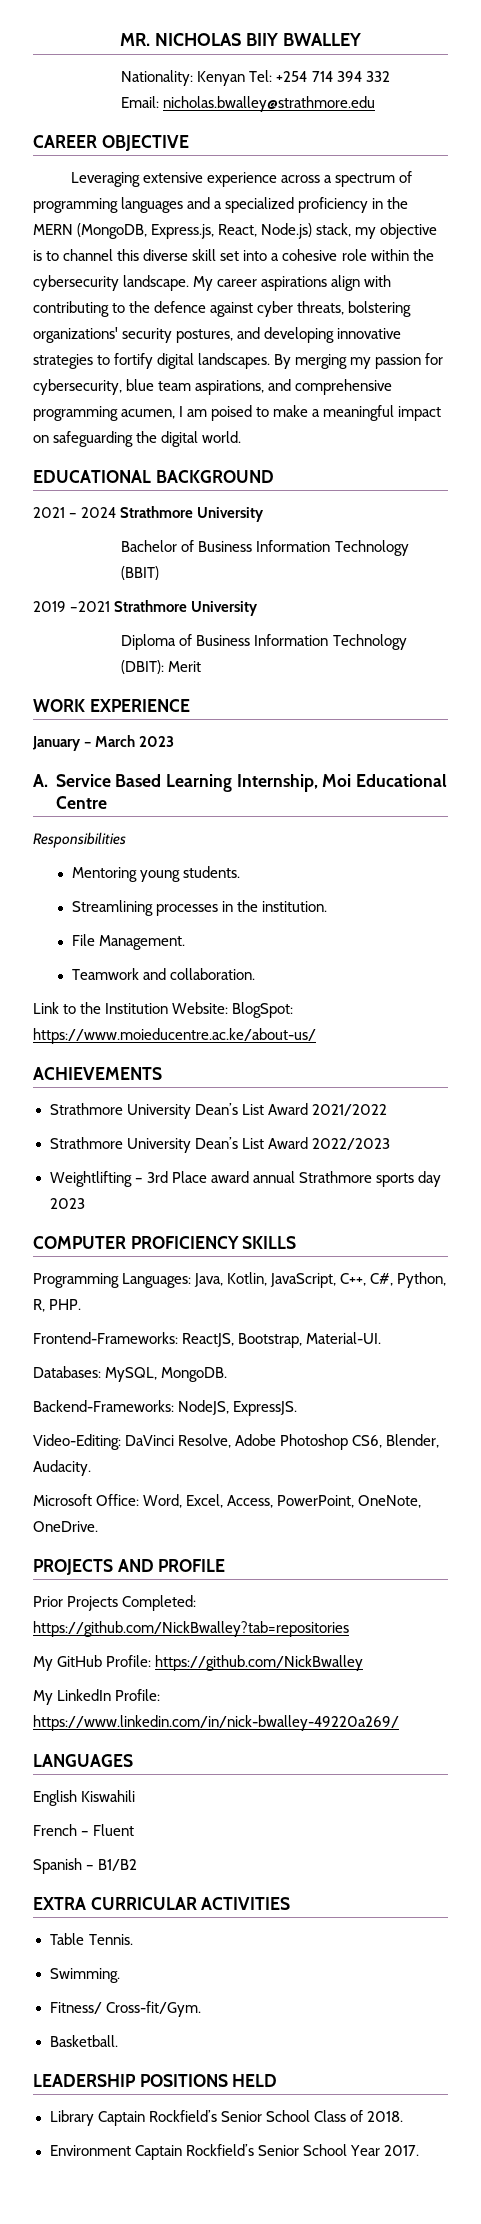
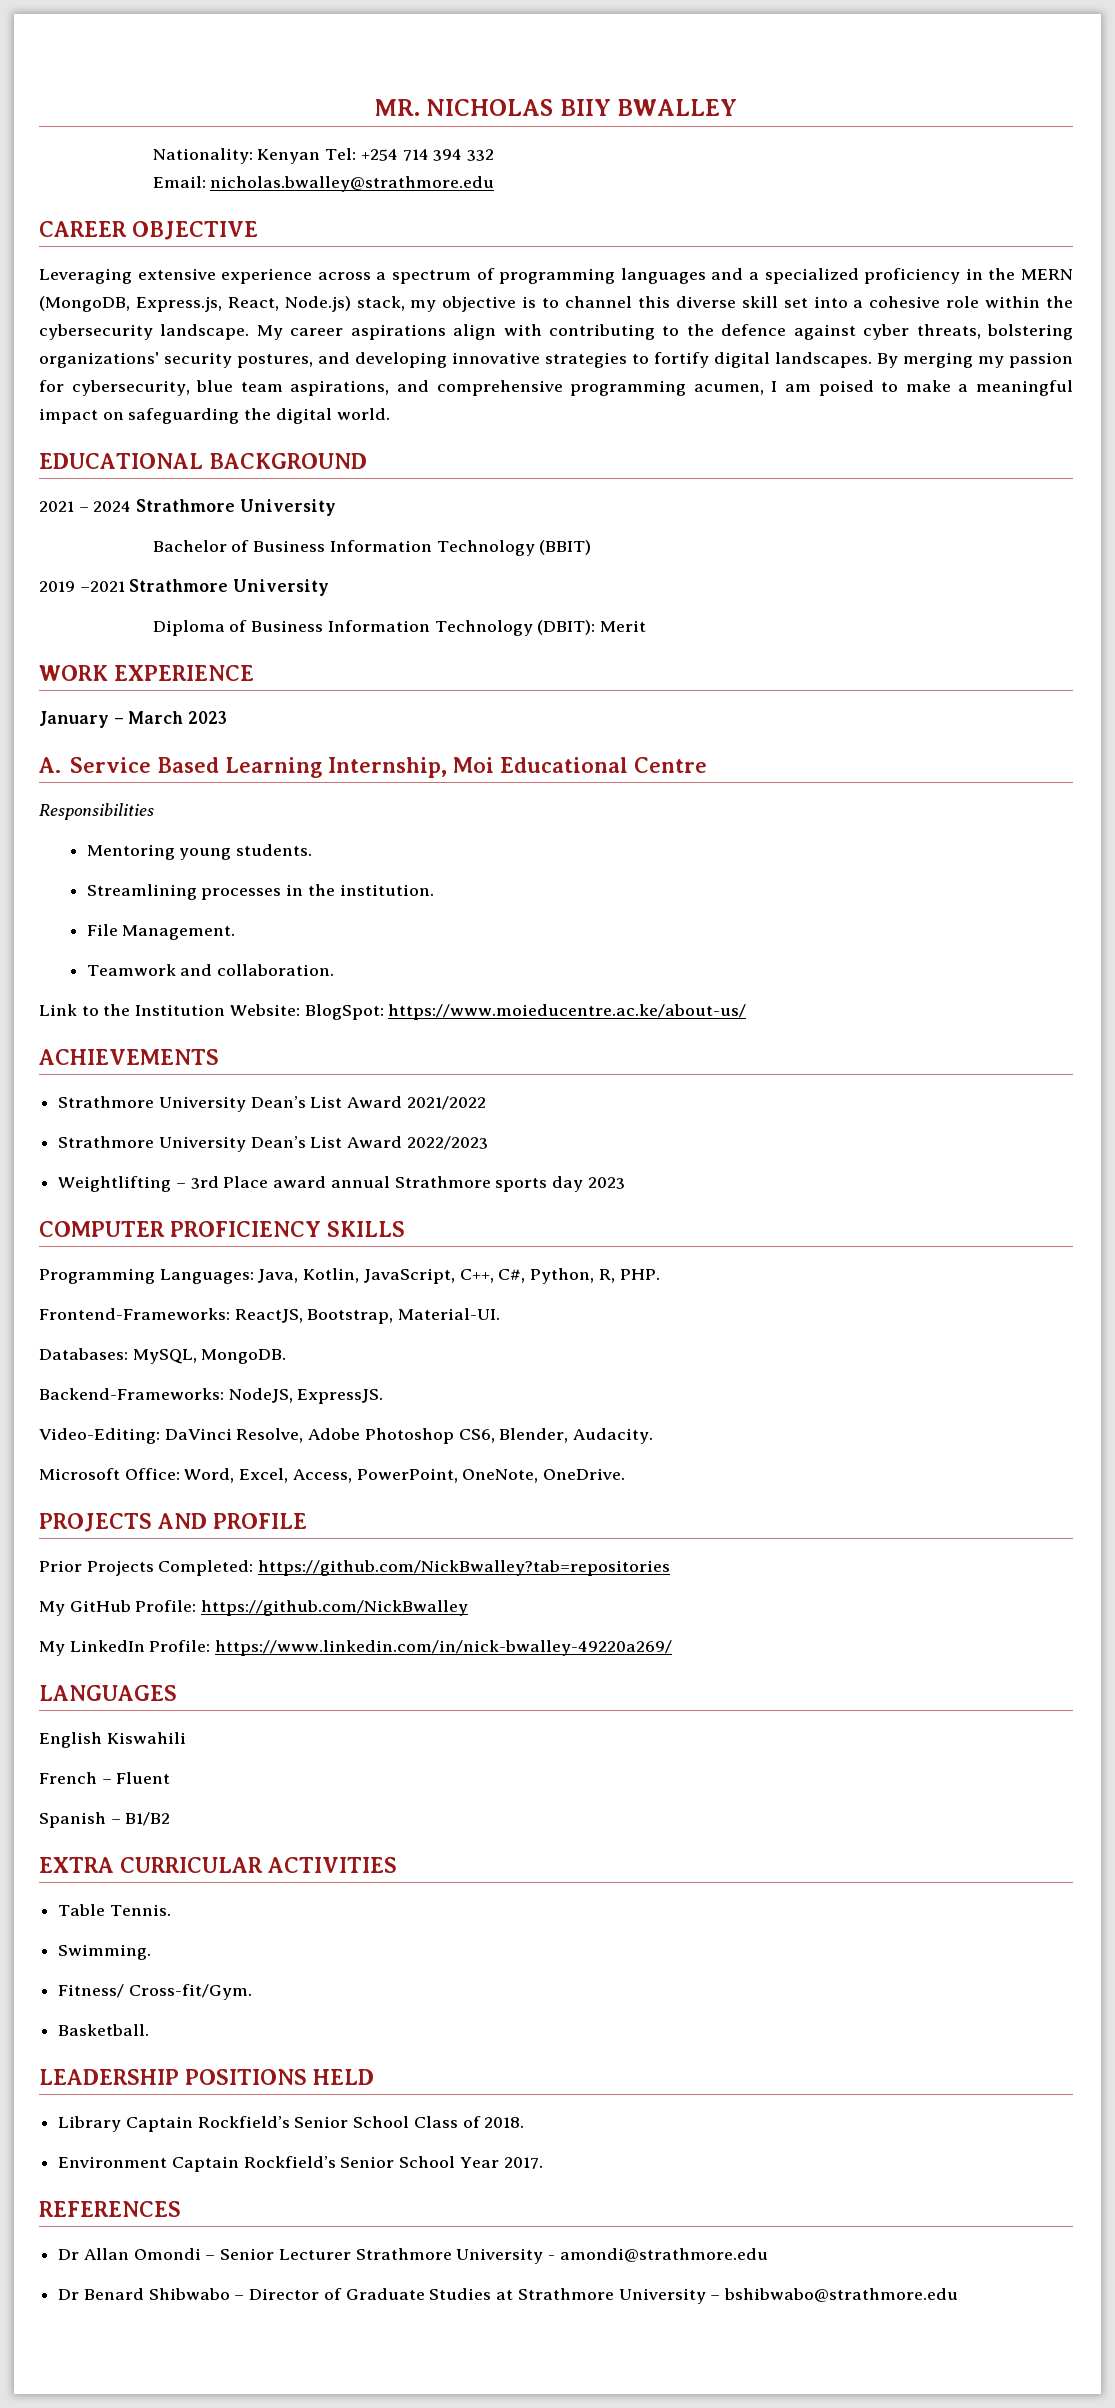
(419, 2150) none -> [39,2201,181,2217] [58,2248,768,2264] [58,2288,958,2304] // REFERENCES // Dr Allan Omondi – Senior Lecturer Strathmore University - amondi@strathmore.edu // Dr Benard Shibwabo – Director of Graduate Studies at Strathmore University – bshibwabo@strathmore.edu

